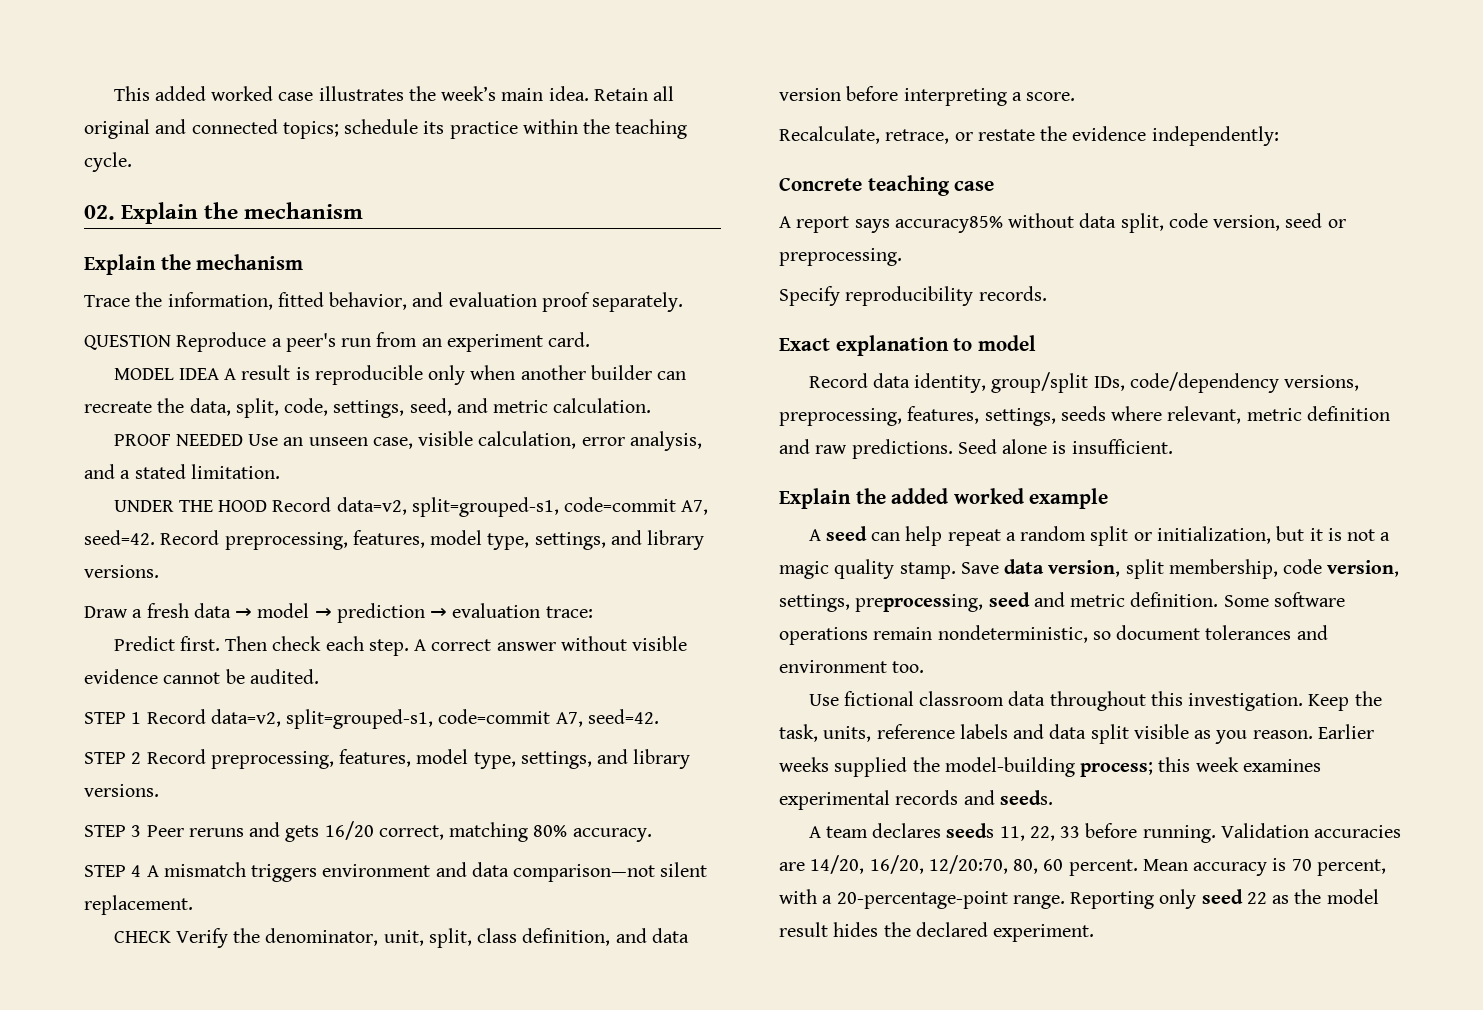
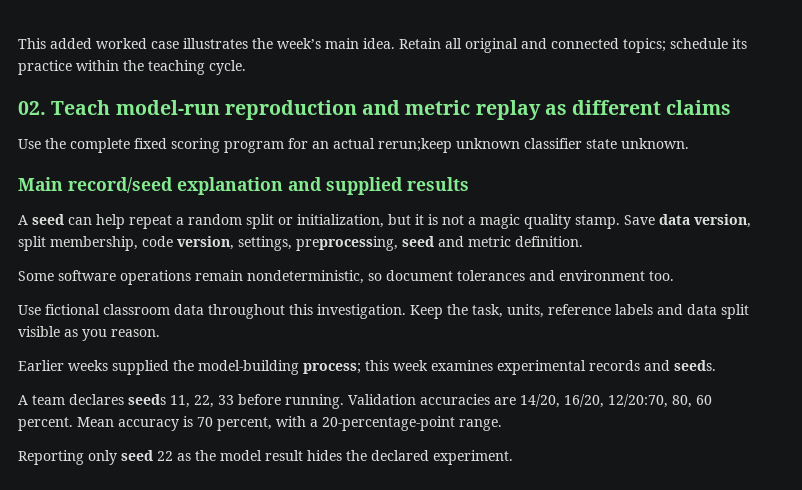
[121,202,364,224] [84,254,304,275] [84,292,684,312] [84,332,591,352] [113,365,687,385] [84,398,652,418] [113,431,703,451] [84,464,280,479] [113,497,709,517] [84,530,705,550] [84,565,159,578] [84,603,593,623] [113,636,688,656] [84,669,319,684] [84,709,659,729] [84,749,691,769] [84,784,159,797] [84,821,652,842] [84,862,708,882] [84,895,193,915] [113,928,690,948] [779,86,1076,106] [779,126,1279,146] [779,175,995,196] [779,213,1346,233] [779,248,902,266] [779,286,1047,306] [779,335,1036,356] [808,372,1360,393] [779,406,1390,426] [779,439,1173,459] [779,488,1109,509] Explain the mechanism // Explain the mechanism // Trace the information, fitted behavior, and evaluation proof separately. // QUESTION Reproduce a peer's run from an experiment card. // MODEL IDEA A result is reproducible only when another builder can recreate the data, split, code, settings, seed, and metric calculation. // PROOF NEEDED Use an unseen case, visible calculation, error analysis, and a stated limitation. // UNDER THE HOOD Record data=v2, split=grouped-s1, code=commit A7, seed=42. Record preprocessing, features, model type, settings, and library versions. // Draw a fresh data → model → prediction → evaluation trace: // Predict first. Then check each step. A correct answer without visible evidence cannot be audited. // STEP 1 Record data=v2, split=grouped-s1, code=commit A7, seed=42. // STEP 2 Record preprocessing, features, model type, settings, and library versions. // STEP 3 Peer reruns and gets 16/20 correct, matching 80% accuracy. // STEP 4 A mismatch triggers environment and data comparison—not silent replacement. // CHECK Verify the denominator, unit, split, class definition, and data version before interpreting a score. // Recalculate, retrace, or restate the evidence independently: // Concrete teaching case // A report says accuracy85% without data split, code version, seed or preprocessing. // Specify reproducibility records. // Exact explanation to model // Record data identity, group/split IDs, code/dependency versions, preprocessing, features, settings, seeds where relevant, metric definition and raw predictions. Seed alone is insufficient. // Explain the added worked example -> [51,100,732,120] [18,138,689,153] [18,177,469,195] Teach model-run reproduction and metric replay as different claims // Use the complete fixed scoring program for an actual rerun;keep unknown classifier state unknown. // Main record/seed explanation and supplied results
(1219, 599) none -> (583, 241) //
(1313, 734) none -> (160, 333) //
(1065, 902) none -> (502, 425) //

